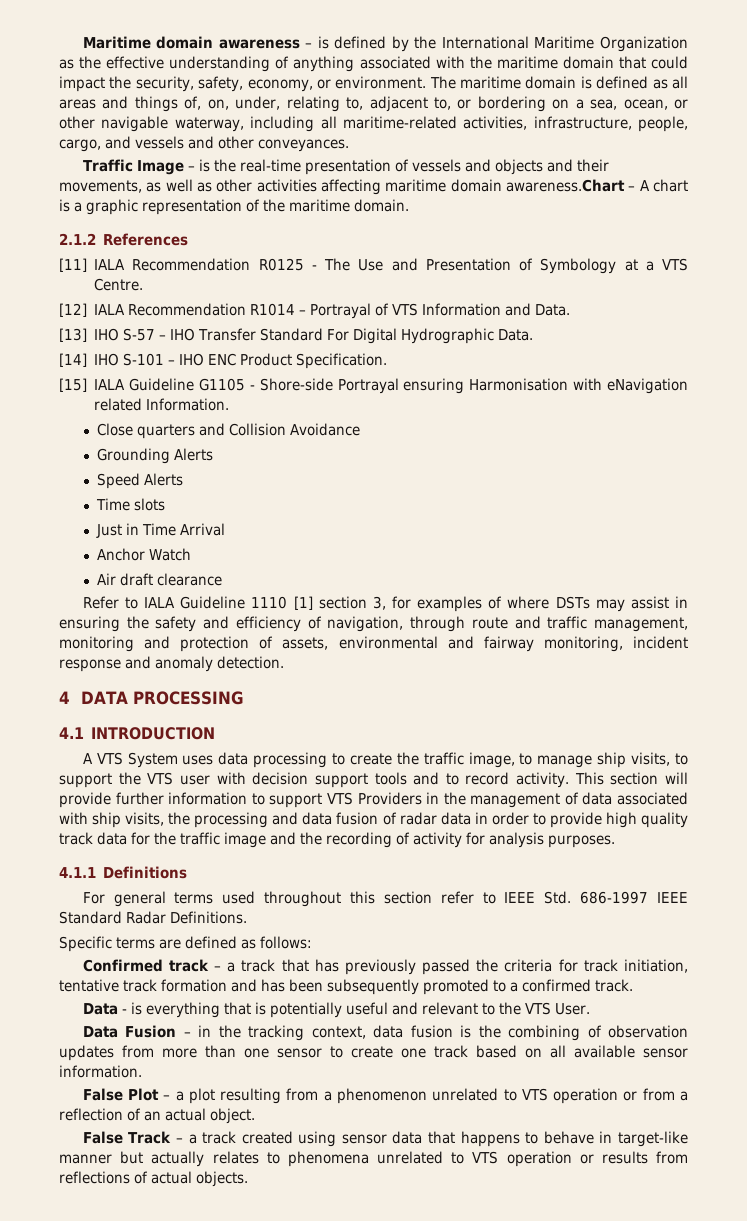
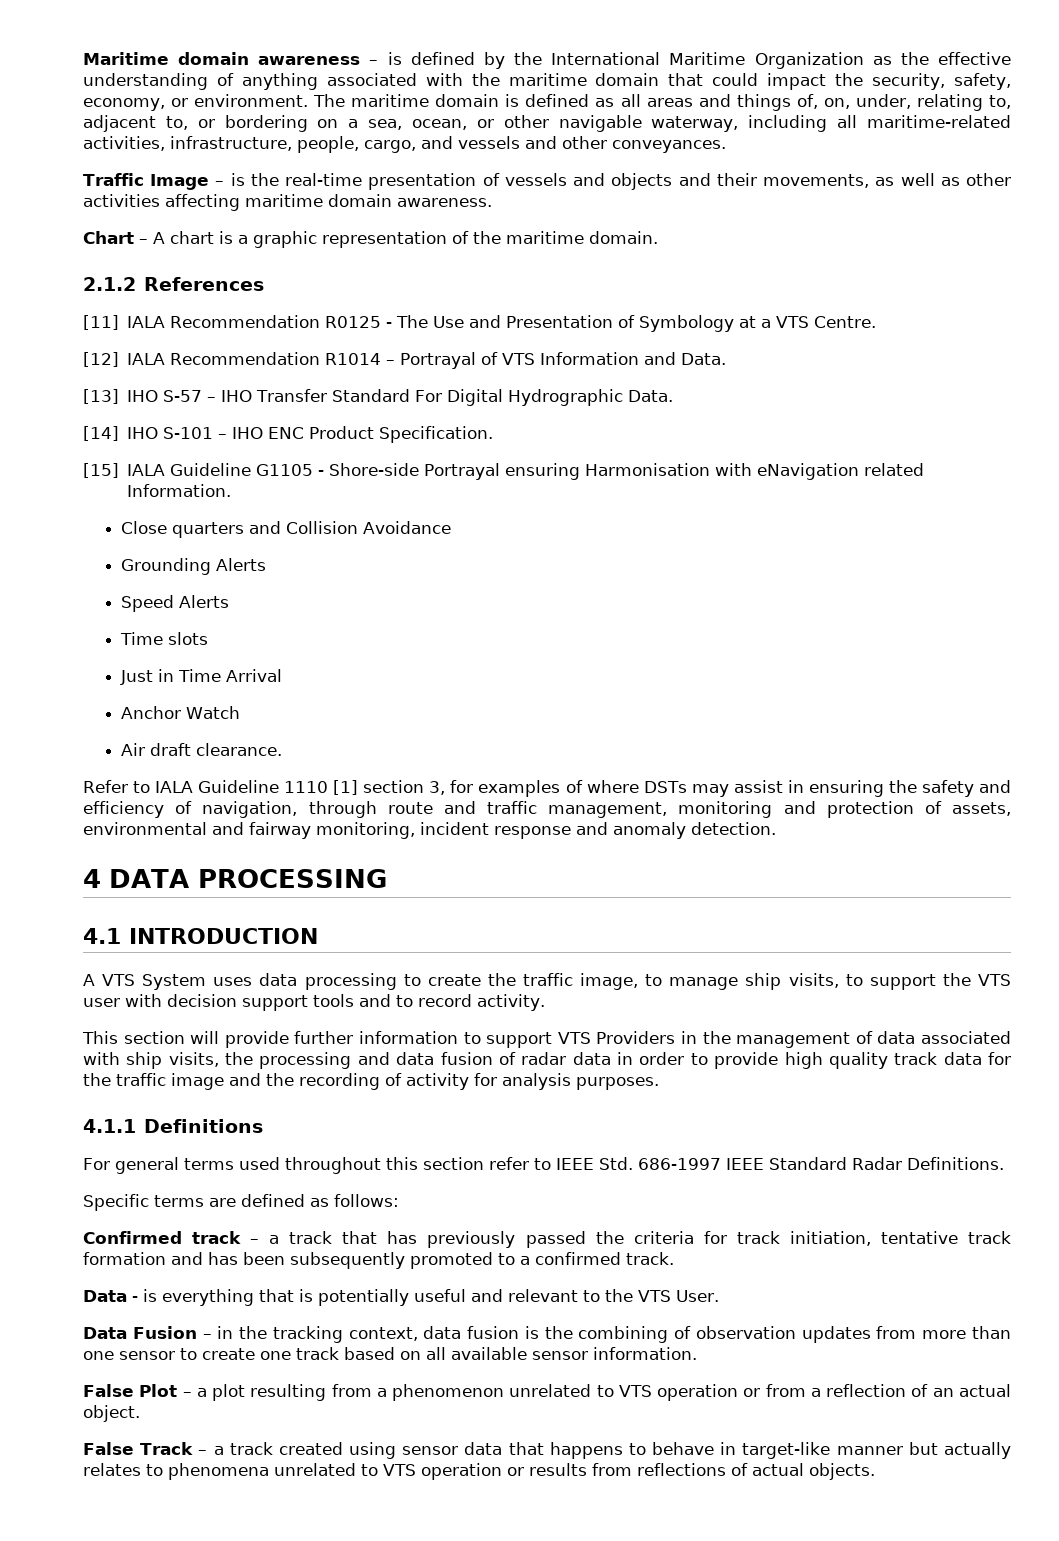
[505,179,625,192] awareness.Chart -> [397,198,492,207] [83,231,134,244] awareness. // Chart
[156,573,222,586] clearance -> [195,743,282,756] clearance.
(570, 780) none -> (545, 1002) //

